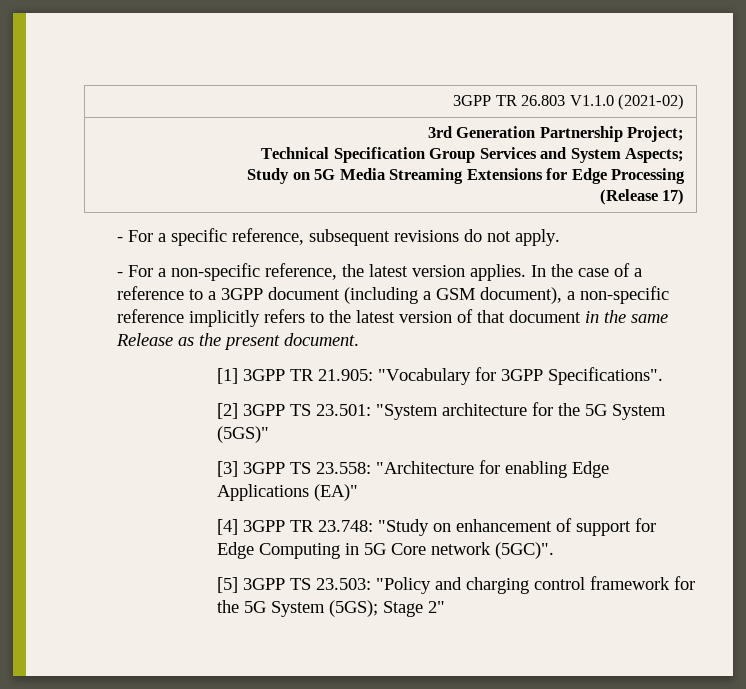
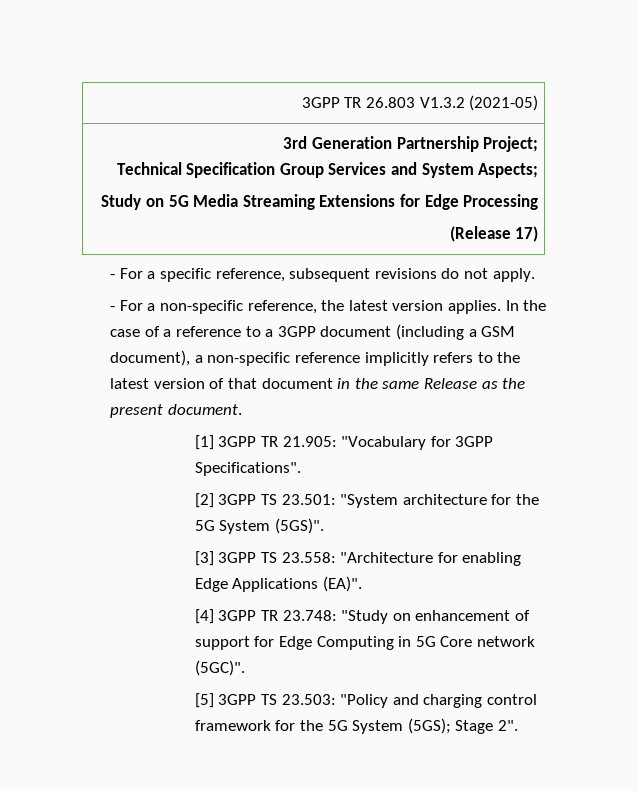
[569,94,685,110] V1.1.0 (2021-02) -> [419,95,539,111] V1.3.2 (2021-05)
[217,426,270,443] (5GS)" -> [274,518,324,534] (5GS)".
[314,484,359,501] (EA)" -> [322,576,362,592] (EA)".
[428,601,446,613] 2" -> [497,720,518,731] 2".

